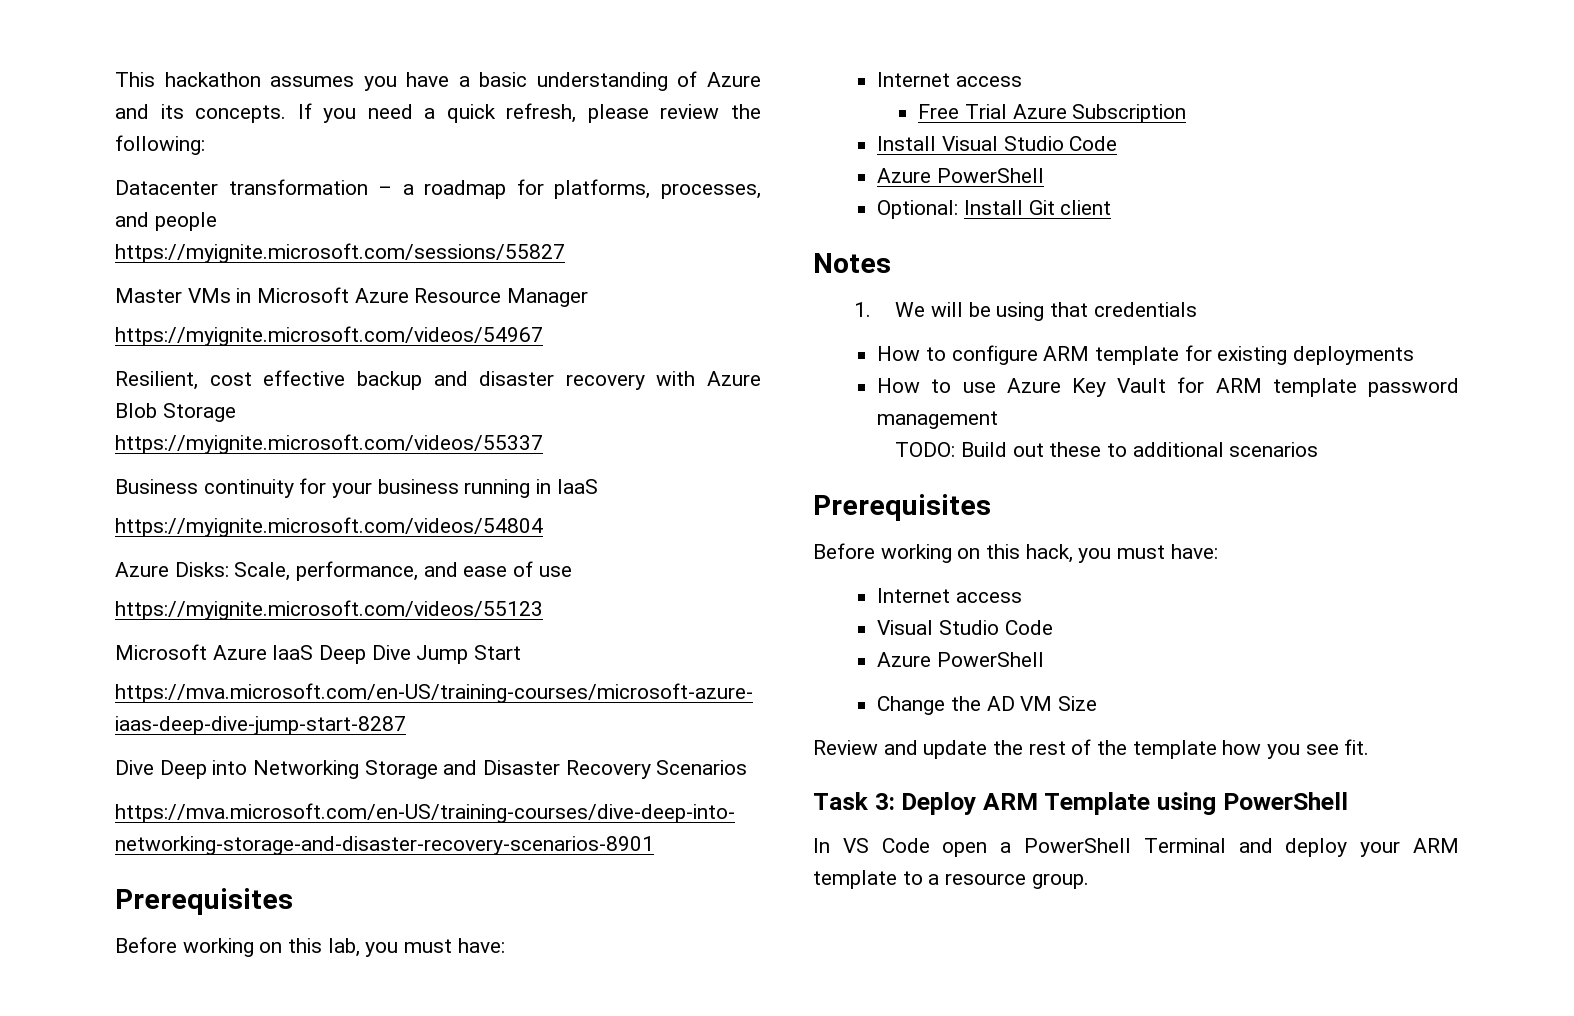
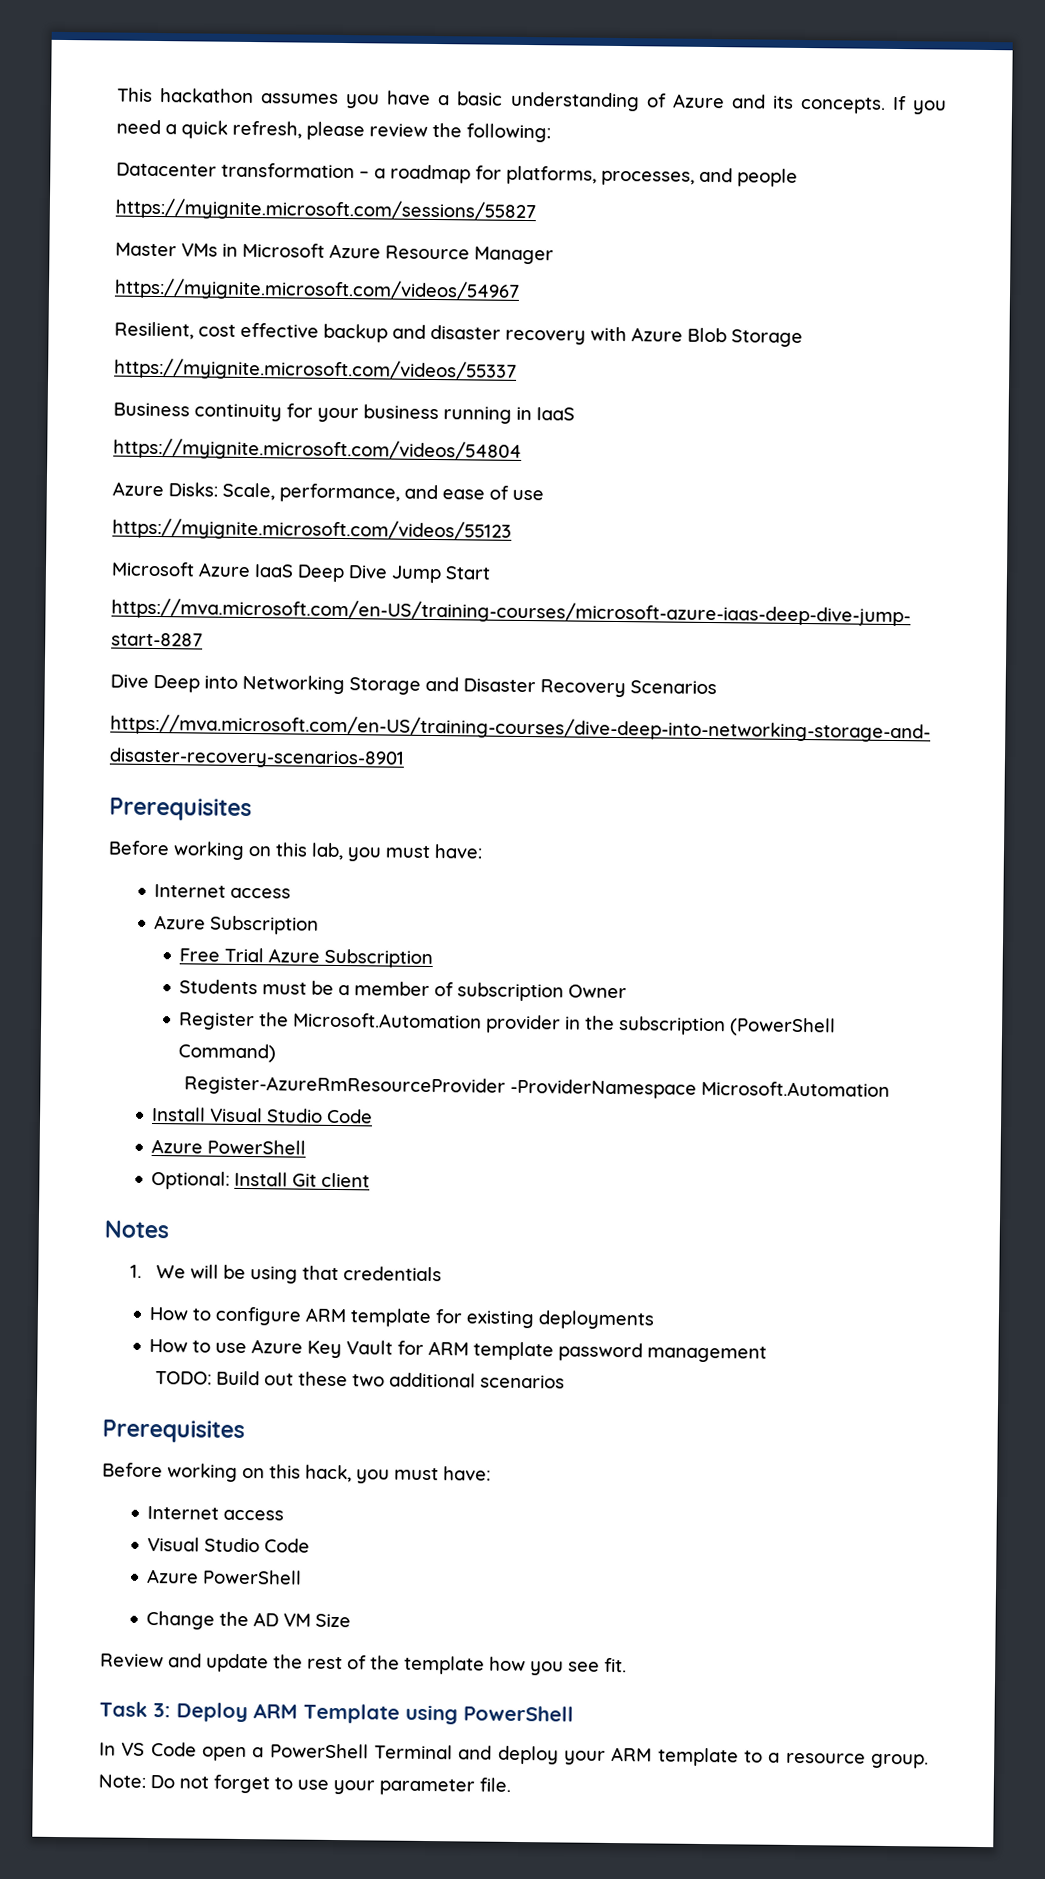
(1022, 81) none -> [154,915,320,935] // Azure Subscription
(1187, 113) none -> [179,979,628,1002] [179,1012,837,1037] [178,1043,277,1063] [183,1075,890,1099] // Students must be a member of subscription Owner // Register the Microsoft.Automation provider in the subscription (PowerShell Command) // Register-AzureRmResourceProvider -ProviderNamespace Microsoft.Automation
[1106,443,1127,457] to -> [351,1374,385,1387] two
(1089, 881) none -> [98,1774,511,1796] Note: Do not forget to use your parameter file.

